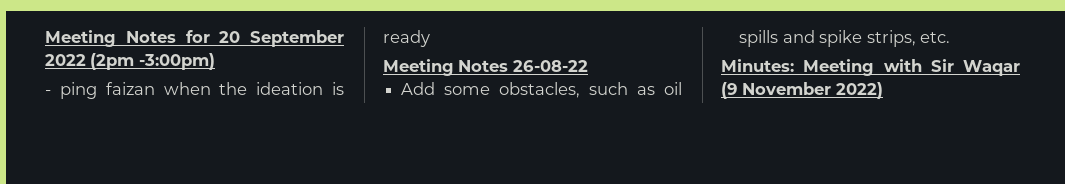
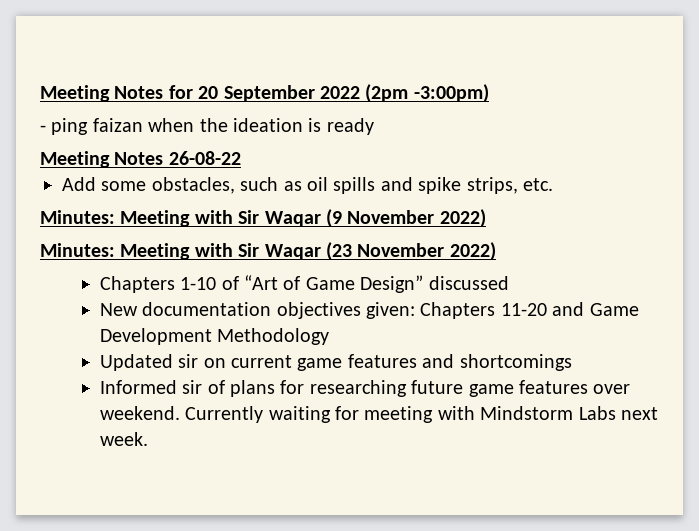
(883, 90) none -> [40,242,496,261] [99,275,509,293] [99,302,639,319] [99,328,330,345] [99,354,572,371] [99,380,631,397] [99,406,658,423] [99,432,148,446] // Minutes: Meeting with Sir Waqar (23 November 2022) // Chapters 1-10 of “Art of Game Design” discussed // New documentation objectives given: Chapters 11-20 and Game Development Methodology // Updated sir on current game features and shortcomings // Informed sir of plans for researching future game features over weekend. Currently waiting for meeting with Mindstorm Labs next week.

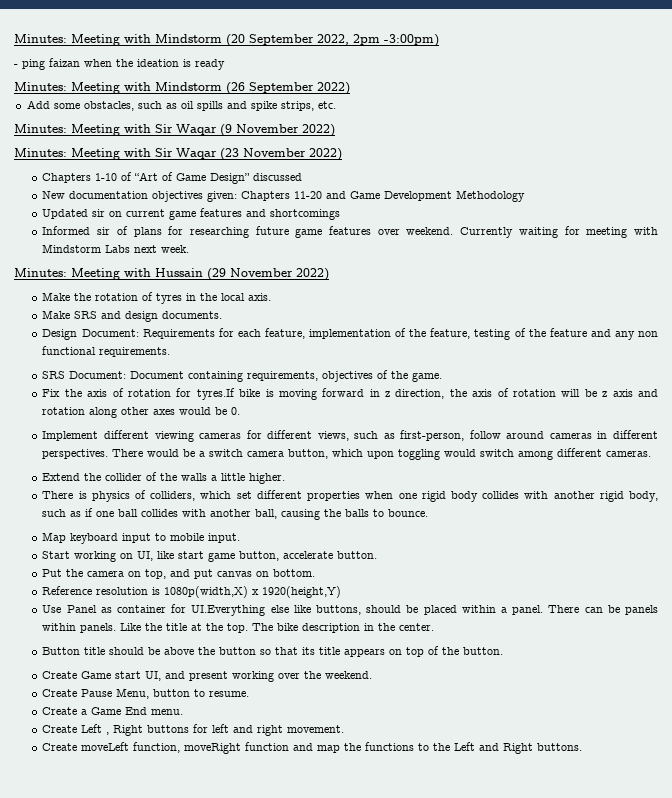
[40,84,409,103] Meeting Notes for 20 September 2022 (2pm -> [14,34,380,46] Minutes: Meeting with Mindstorm (20 September 2022, 2pm
[40,151,241,168] Meeting Notes 26-08-22 -> [14,82,350,95] Minutes: Meeting with Mindstorm (26 September 2022)
(148, 439) none -> [14,268,329,281] [42,292,272,304] [42,310,223,322] [42,328,658,340] [42,346,171,357] [42,370,443,382] [42,388,658,400] [42,407,241,418] [42,430,659,442] [42,448,652,460] [42,472,286,484] [42,490,659,502] [42,508,429,520] [42,532,241,544] [42,551,378,562] [42,569,316,579] [42,586,342,598] [42,604,658,616] [42,623,435,633] [42,646,504,657] [42,671,373,682] [42,688,250,699] [42,707,184,715] [42,724,345,736] [42,742,583,754] // Minutes: Meeting with Hussain (29 November 2022) // Make the rotation of tyres in the local axis. // Make SRS and design documents. // Design Document: Requirements for each feature, implementation of the feature, testing of the feature and any non functional requirements. // SRS Document: Document containing requirements, objectives of the game. // Fix the axis of rotation for tyres.If bike is moving forward in z direction, the axis of rotation will be z axis and rotation along other axes would be 0. // Implement different viewing cameras for different views, such as first-person, follow around cameras in different perspectives. There would be a switch camera button, which upon toggling would switch among different cameras. // Extend the collider of the walls a little higher. // There is physics of colliders, which set different properties when one rigid body collides with another rigid body, such as if one ball collides with another ball, causing the balls to bounce. // Map keyboard input to mobile input. // Start working on UI, like start game button, accelerate button. // Put the camera on top, and put canvas on bottom. // Reference resolution is 1080p(width,X) x 1920(height,Y) // Use Panel as container for UI.Everything else like buttons, should be placed within a panel. There can be panels within panels. Like the title at the top. The bike description in the center. // Button title should be above the button so that its title appears on top of the button. // Create Game start UI, and present working over the weekend. // Create Pause Menu, button to resume. // Create a Game End menu. // Create Left , Right buttons for left and right movement. // Create moveLeft function, moveRight function and map the functions to the Left and Right buttons.

